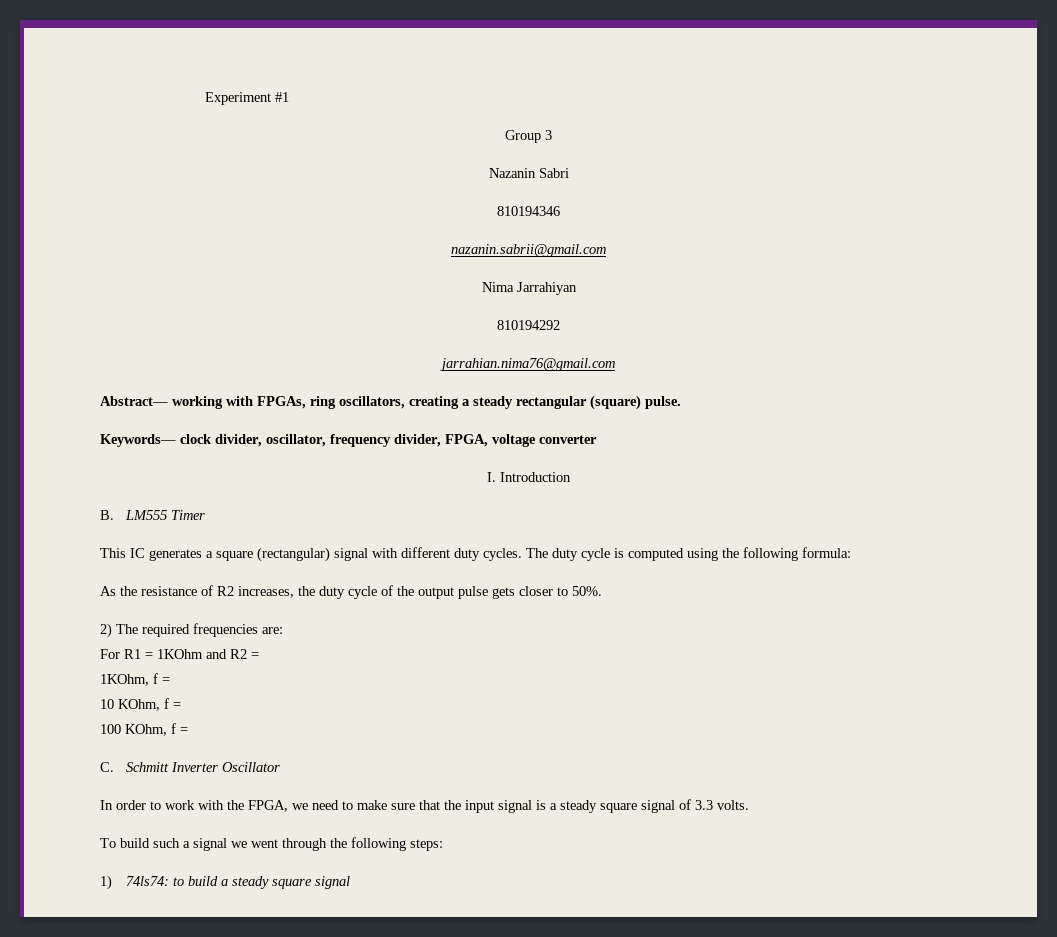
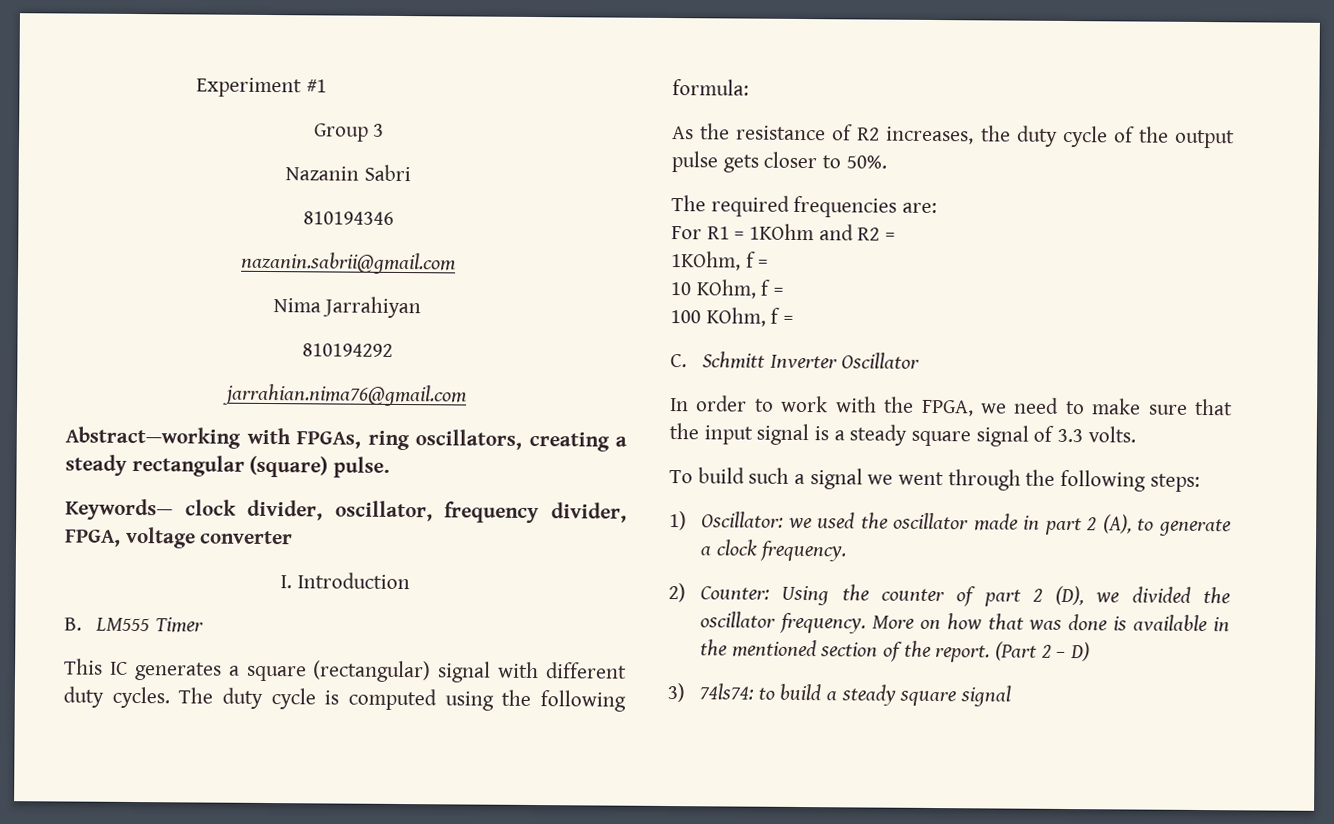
[100,396,223,409] Abstract— working -> [65,426,241,449] Abstract—working
[100,623,112,638] 2) -> (887, 162) none
(112, 882) none -> [701,511,1231,537] [700,539,848,562] [668,583,1230,607] [700,611,1230,634] [700,639,1091,663] [667,683,685,703] Oscillator: we used the oscillator made in part 2 (A), to generate a clock frequency. // 2) Counter: Using the counter of part 2 (D), we divided the oscillator frequency. More on how that was done is available in the mentioned section of the report. (Part 2 – D) // 3)

